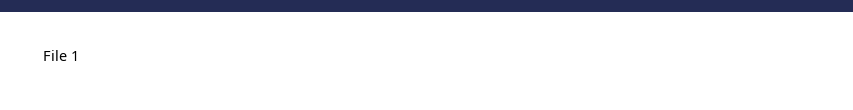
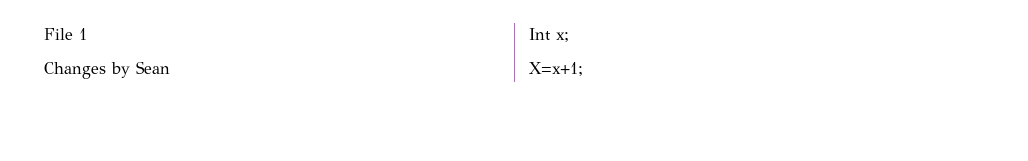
(79, 56) none -> [44,61,170,79] [529,28,569,42] [529,62,583,76] // Changes by Sean // Int x; // X=x+1;

